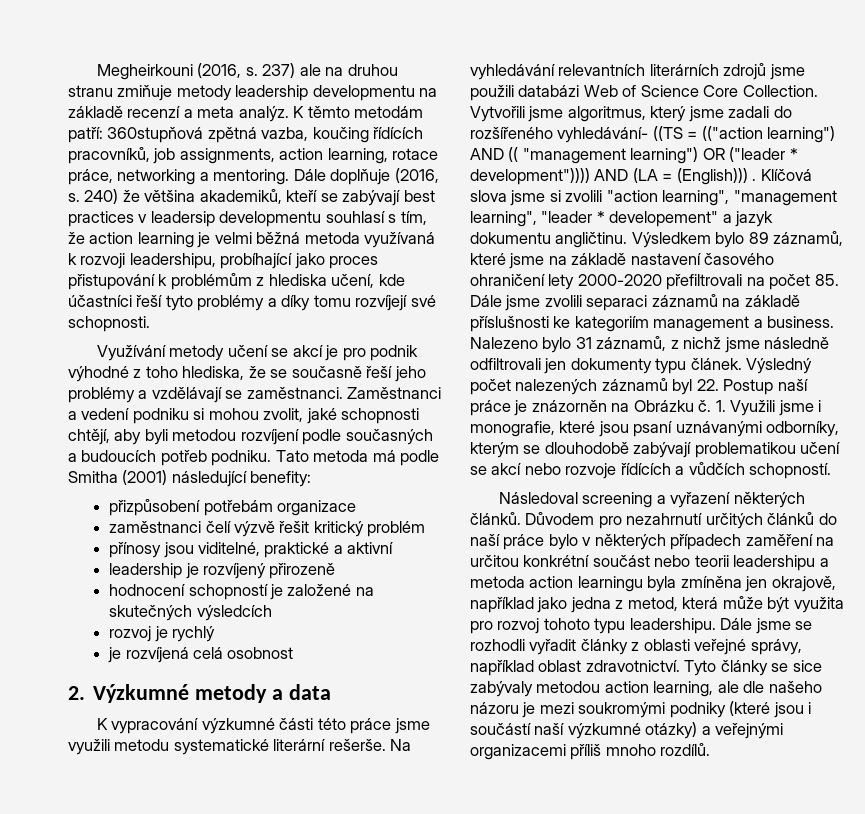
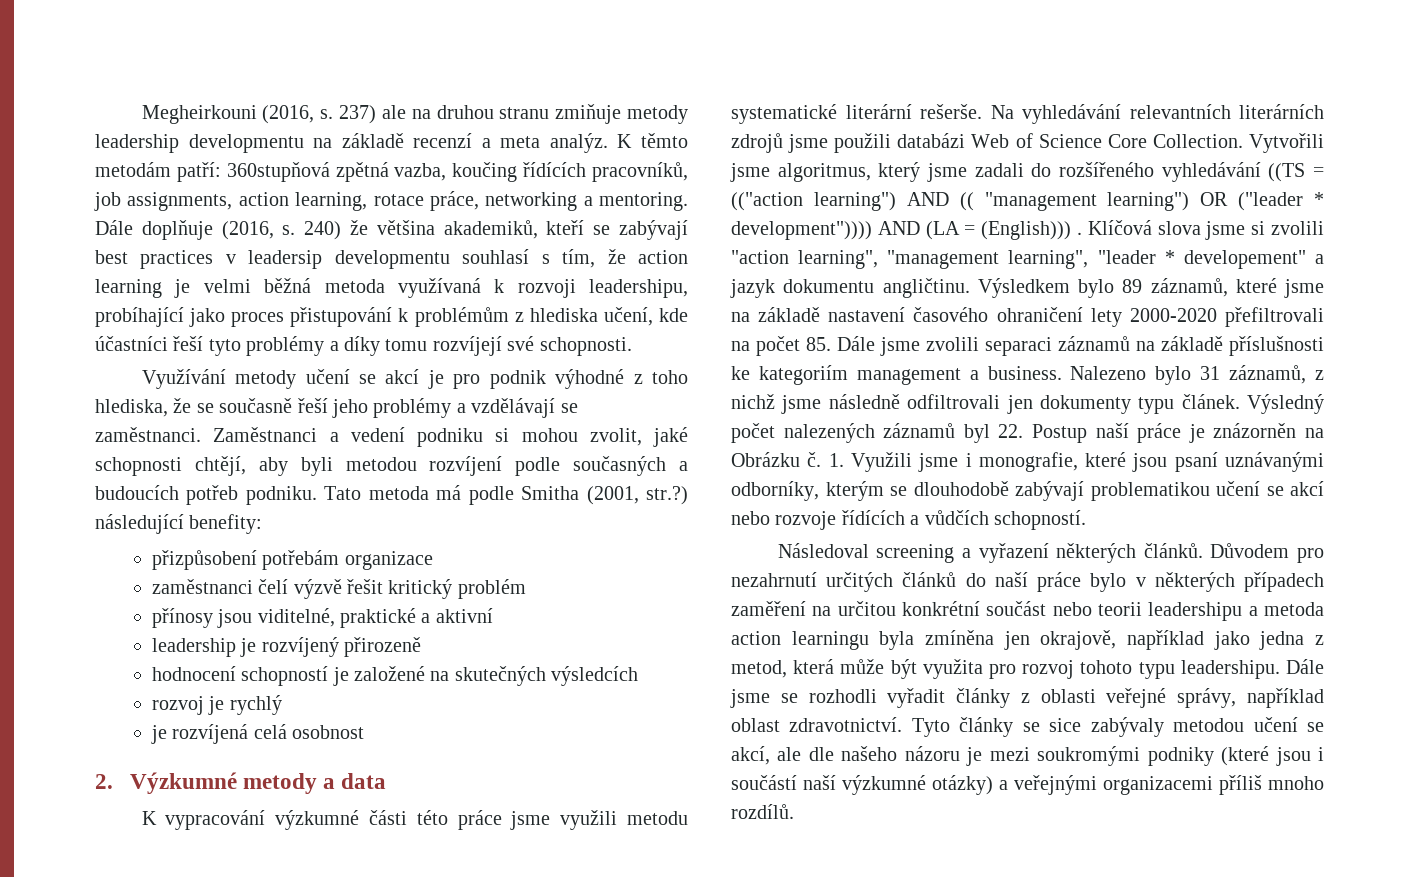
[122,470,168,485] (2001) -> [586,486,689,505] (2001, str.?)
[557,127,649,143] vyhledávání- -> [1161,162,1261,182] vyhledávání
[604,681,714,697] action learning, -> [1253,717,1324,732] [731,746,770,765] učení se akcí,

